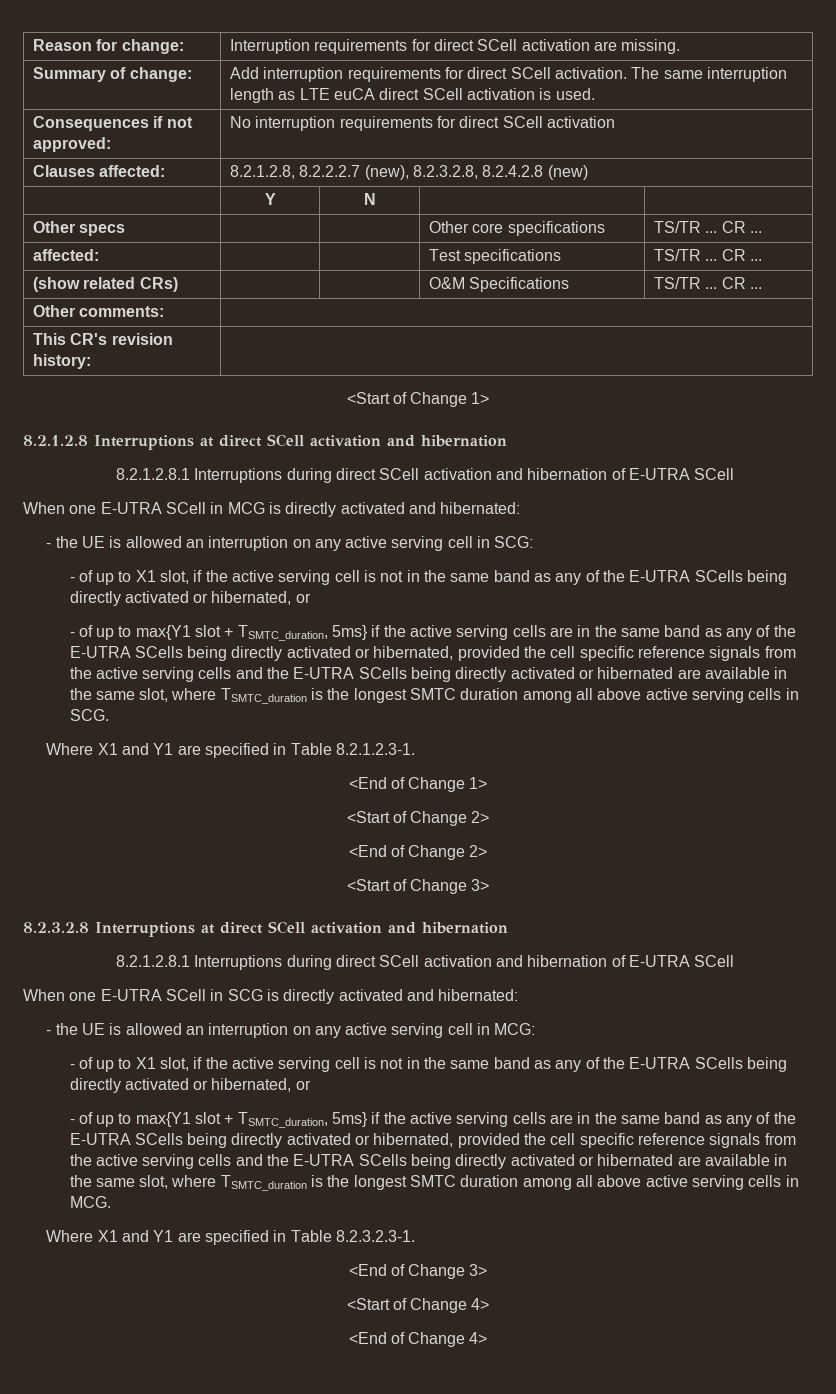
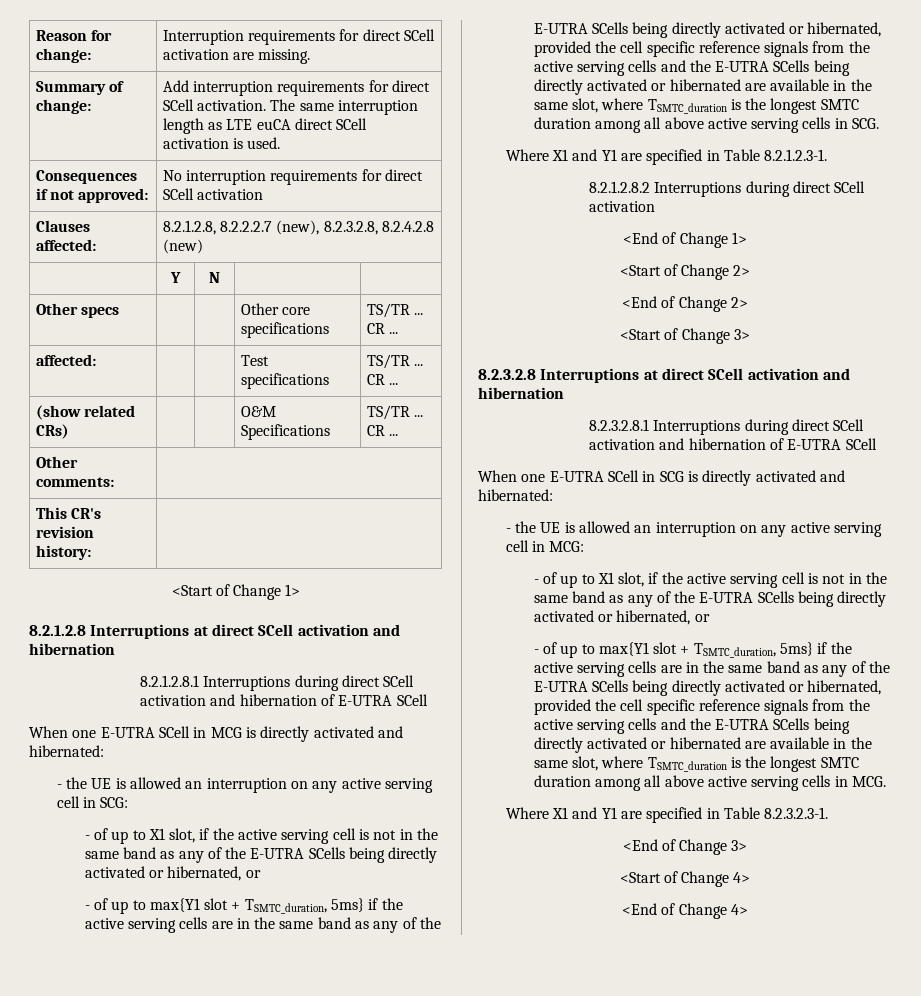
(415, 749) none -> [589,181,866,197] [589,201,656,212] // 8.2.1.2.8.2 Interruptions during direct SCell activation
[116,955,191,967] 8.2.1.2.8.1 -> [589,419,650,431] 8.2.3.2.8.1

